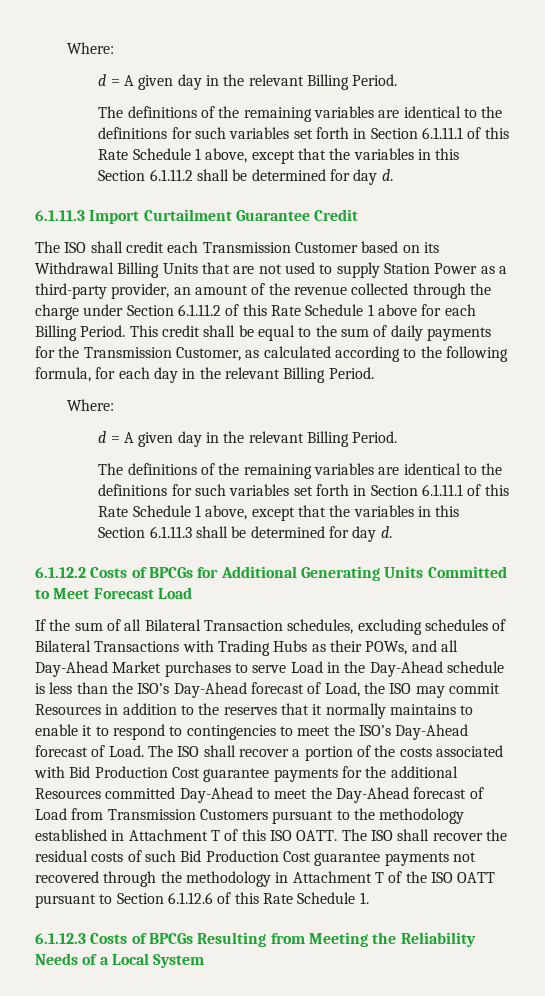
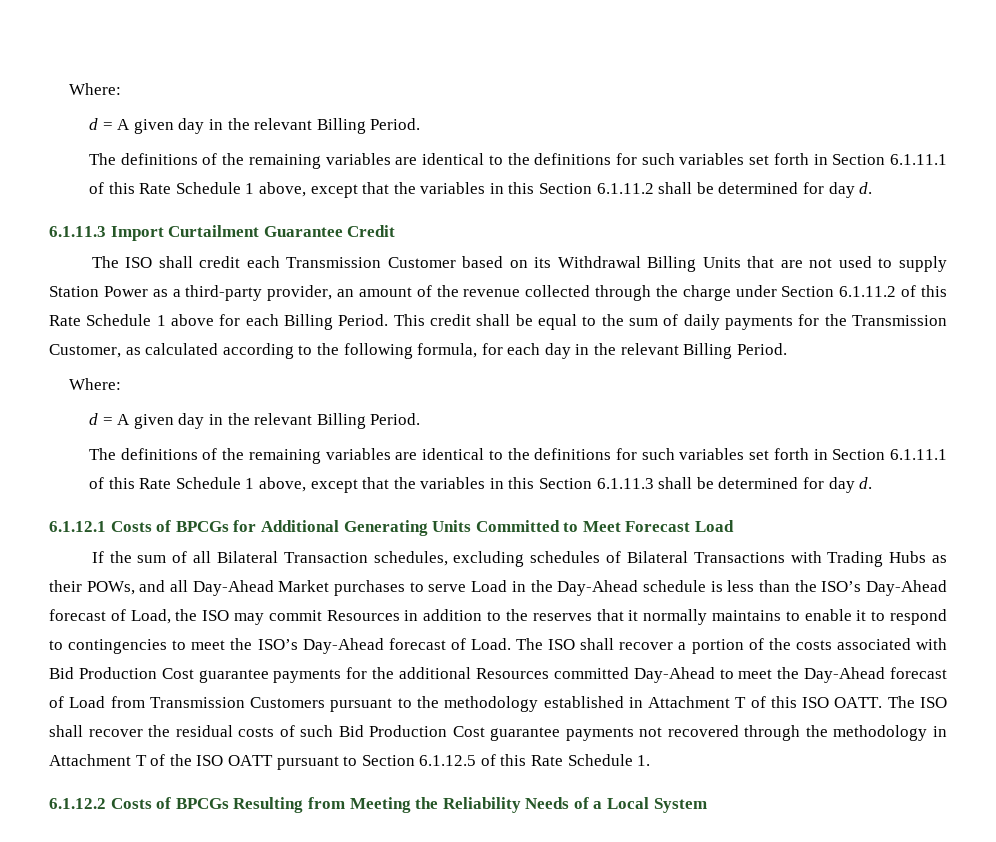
[35,567,86,578] 6.1.12.2 -> [49,521,106,532] 6.1.12.1
[167,892,213,904] 6.1.12.6 -> [419,755,477,766] 6.1.12.5
[35,933,86,944] 6.1.12.3 -> [49,798,106,809] 6.1.12.2

